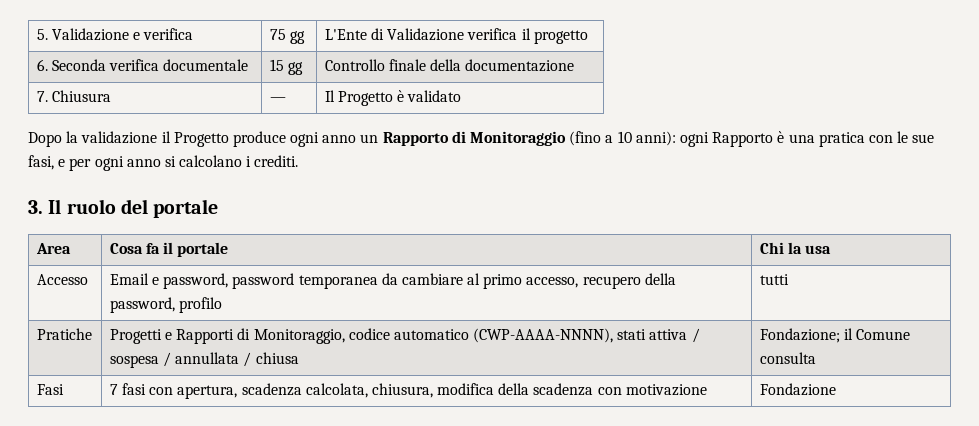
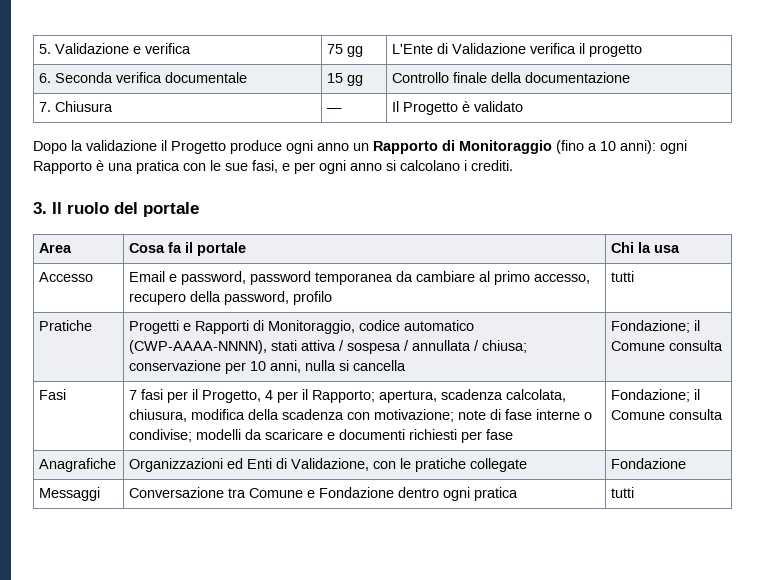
[255,352,299,364] chiusa -> [482,340,528,353] [129,360,407,374] chiusa; conservazione per 10 anni, nulla si cancella
[149,387,174,395] con -> [167,389,376,403] per il Progetto, 4 per il Rapporto;
[625,384,707,396] [759,383,836,396] motivazione | Fondazione -> [374,409,593,422] [129,429,514,443] [611,389,701,402] [611,409,724,420] [39,458,117,472] [129,458,528,472] [611,458,687,469] [39,487,101,501] [129,487,519,501] [611,487,635,498] motivazione; note di fase interne o condivise; modelli da scaricare e documenti richiesti per fase | Fondazione; il Comune consulta // Anagrafiche | Organizzazioni ed Enti di Validazione, con le pratiche collegate | Fondazione // Messaggi | Conversazione tra Comune e Fondazione dentro ogni pratica | tutti

